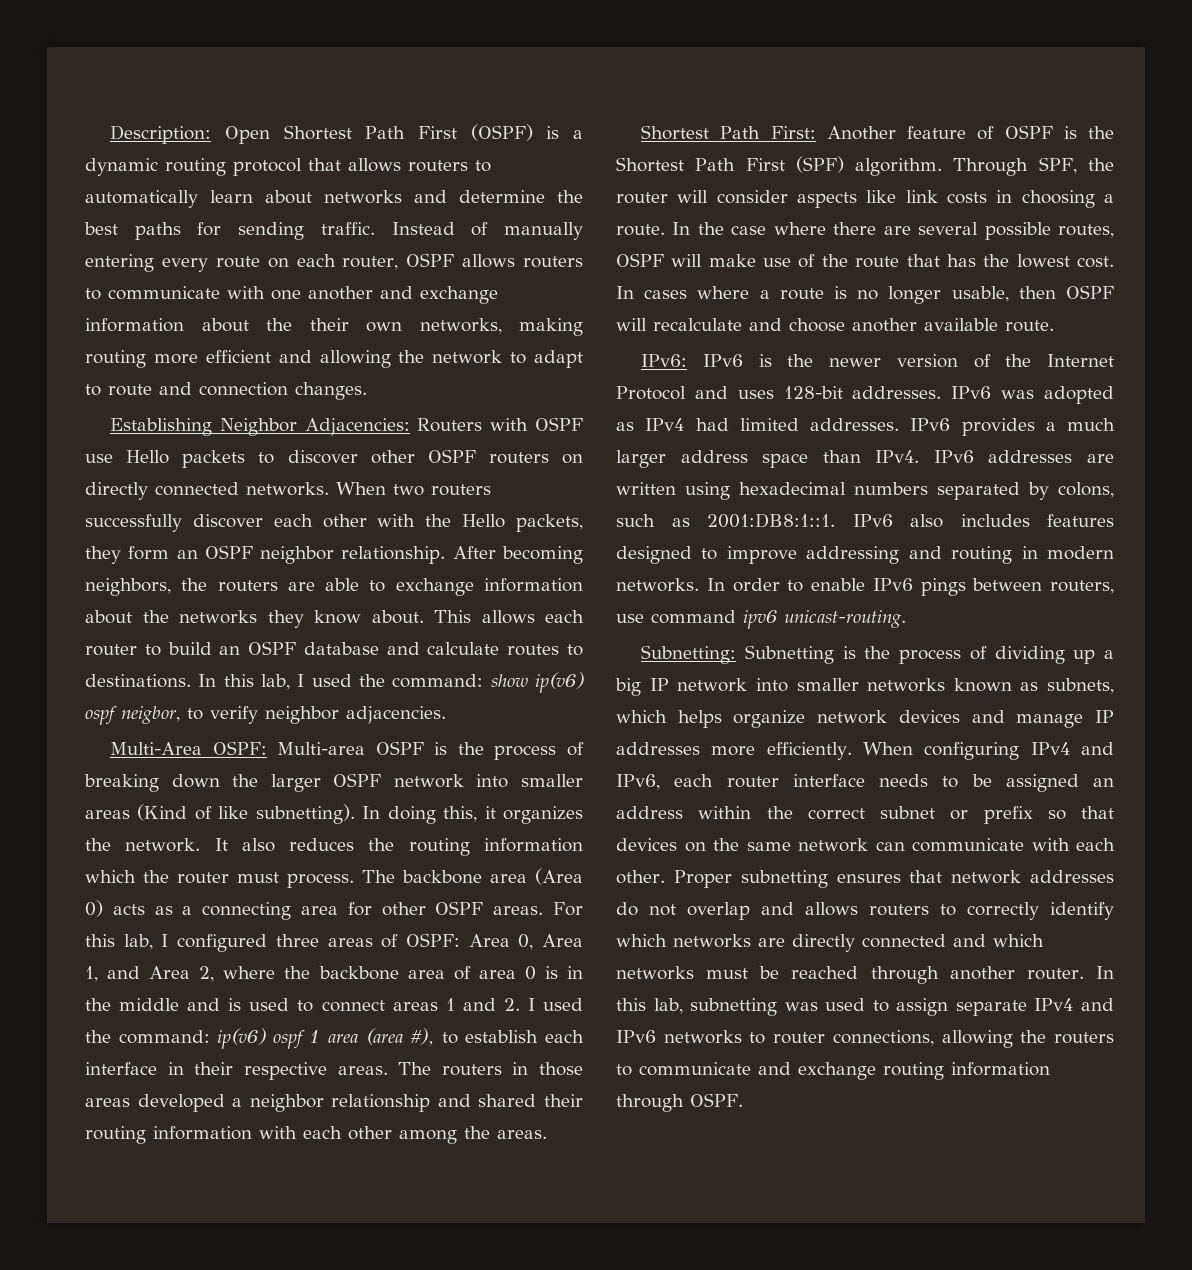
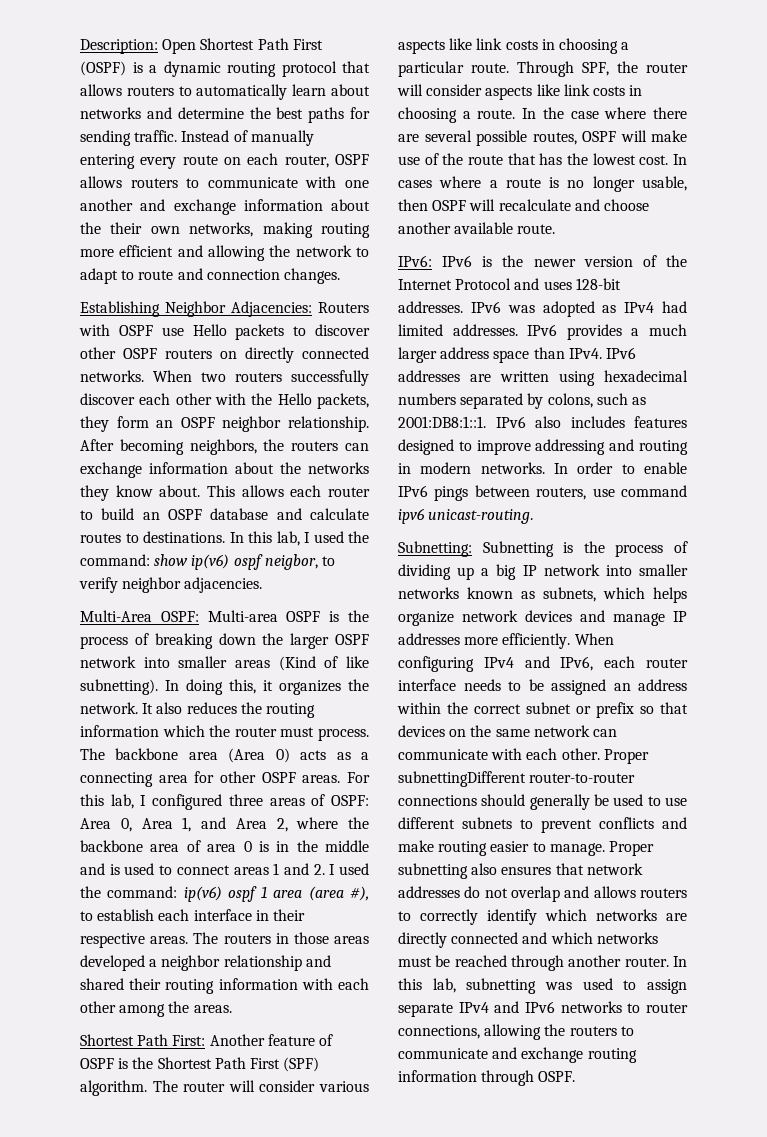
[287,578,386,592] are able to -> [345,443,370,451] can
(943, 167) none -> [152,1080,369,1092] [398,38,630,54] [398,61,509,77] The router will consider various aspects like link costs in choosing a particular route.
[740,870,828,888] subnetting -> [398,771,636,787] [398,794,687,810] [398,817,687,833] [398,840,654,856] [398,863,498,879] subnettingDifferent router-to-router connections should generally be used to use different subnets to prevent conflicts and make routing easier to manage. Proper subnetting also

